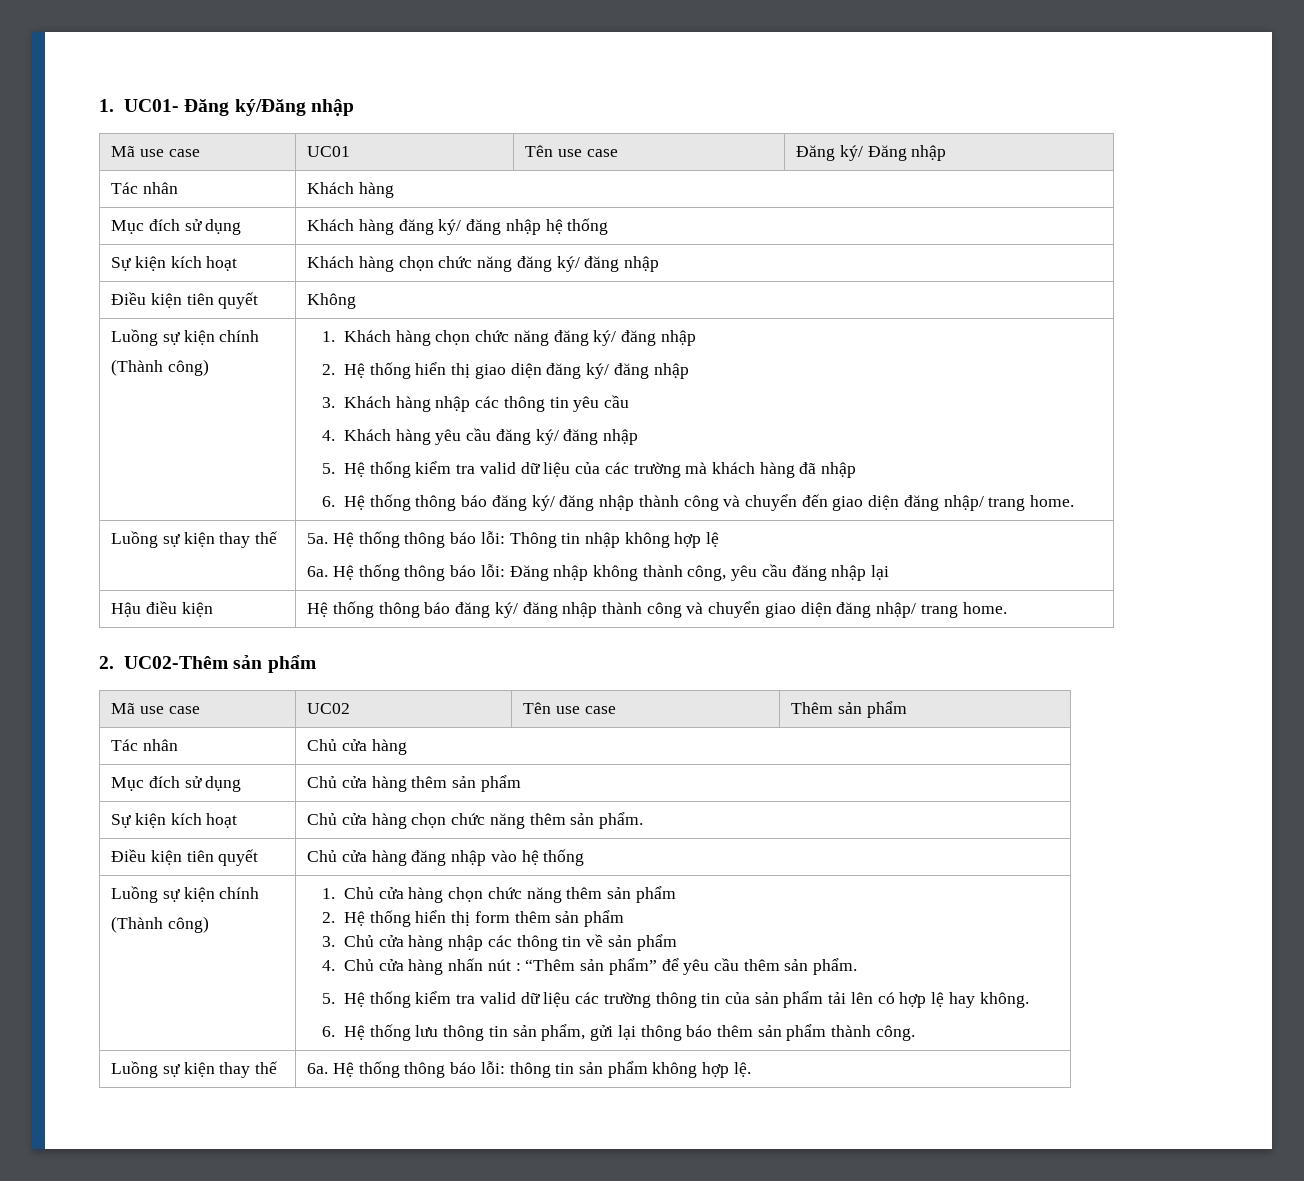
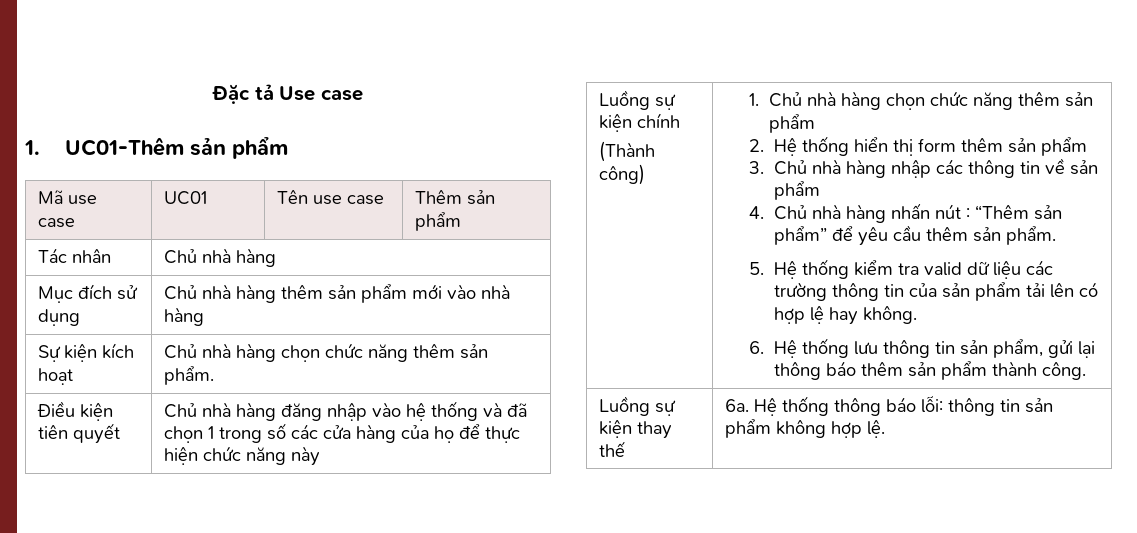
[99,99,354,116] [111,146,200,157] [307,146,351,157] [525,145,618,157] [796,145,947,161] [111,182,178,194] [307,182,394,198] [111,219,242,235] [307,218,609,235] [111,256,238,271] [307,256,659,272] [111,292,259,309] [307,293,357,309] [111,329,260,346] [111,359,209,376] [322,330,696,346] [322,362,689,379] [322,395,630,412] [322,428,639,445] [322,461,857,478] [322,494,1075,511] [111,531,279,548] [307,531,720,548] [307,564,890,581] [111,601,213,617] [307,601,1007,618] [99,656,229,669] 1. UC01- Đăng ký/Đăng nhập // Mã use case | UC01 | Tên use case | Đăng ký/ Đăng nhập // Tác nhân | Khách hàng // Mục đích sử dụng | Khách hàng đăng ký/ đăng nhập hệ thống // Sự kiện kích hoạt | Khách hàng chọn chức năng đăng ký/ đăng nhập // Điều kiện tiên quyết | Không // Luồng sự kiện chính // (Thành công) | 1. Khách hàng chọn chức năng đăng ký/ đăng nhập // 2. Hệ thống hiển thị giao diện đăng ký/ đăng nhập // 3. Khách hàng nhập các thông tin yêu cầu // 4. Khách hàng yêu cầu đăng ký/ đăng nhập // 5. Hệ thống kiểm tra valid dữ liệu của các trường mà khách hàng đã nhập // 6. Hệ thống thông báo đăng ký/ đăng nhập thành công và chuyển đến giao diện đăng nhập/ trang home. // Luồng sự kiện thay thế | 5a. Hệ thống thông báo lỗi: Thông tin nhập không hợp lệ // 6a. Hệ thống thông báo lỗi: Đăng nhập không thành công, yêu cầu đăng nhập lại // Hậu điều kiện | Hệ thống thông báo đăng ký/ đăng nhập thành công và chuyển giao diện đăng nhập/ trang home. // 2. UC02-Thêm -> [212,84,363,104] [24,137,185,156] Đặc tả Use case // 1. UC01-Thêm
[307,703,351,714] UC02 -> [164,191,208,205] UC01
[341,739,367,751] cửa -> [202,248,232,263] nhà
[341,776,367,788] cửa -> [202,284,232,299] nhà
(521, 783) none -> [412,284,511,299] [164,307,205,326] mới vào nhà hàng
[341,813,367,825] cửa -> [202,343,232,358] nhà
[341,850,367,862] cửa -> [202,402,232,417] nhà
(585, 857) none -> [483,402,528,417] [164,423,521,443] [164,446,321,466] và đã chọn 1 trong số các cửa hàng của họ để thực hiện chức năng này
[378,887,404,899] cửa -> [806,91,836,106] nhà
[378,935,404,947] cửa -> [811,159,841,174] nhà
[378,959,404,971] cửa -> [811,204,841,219] nhà

